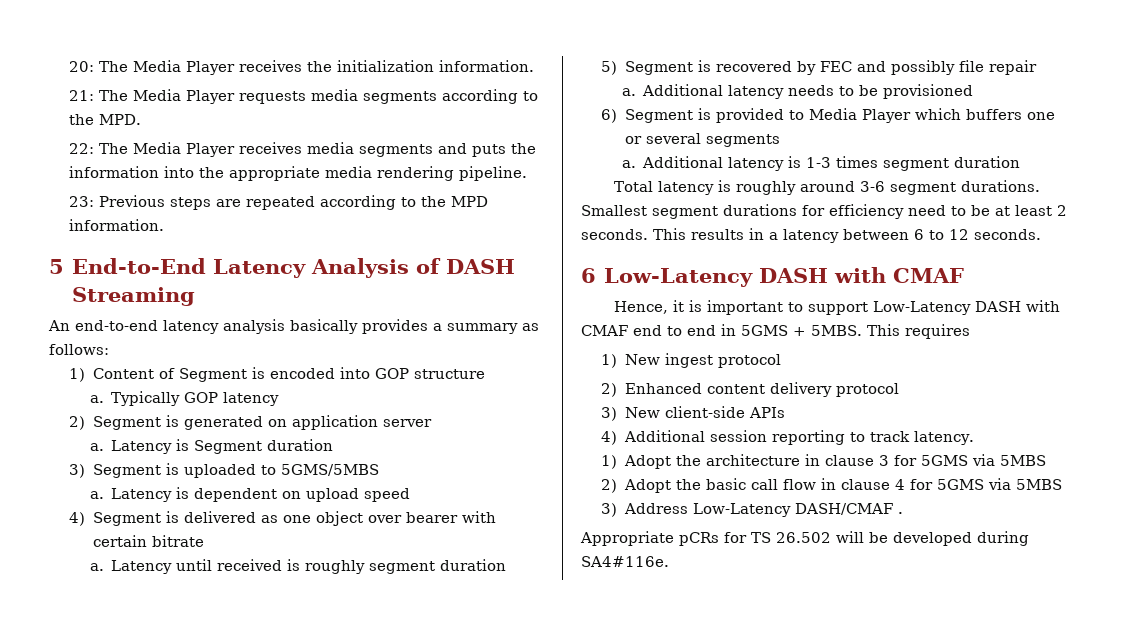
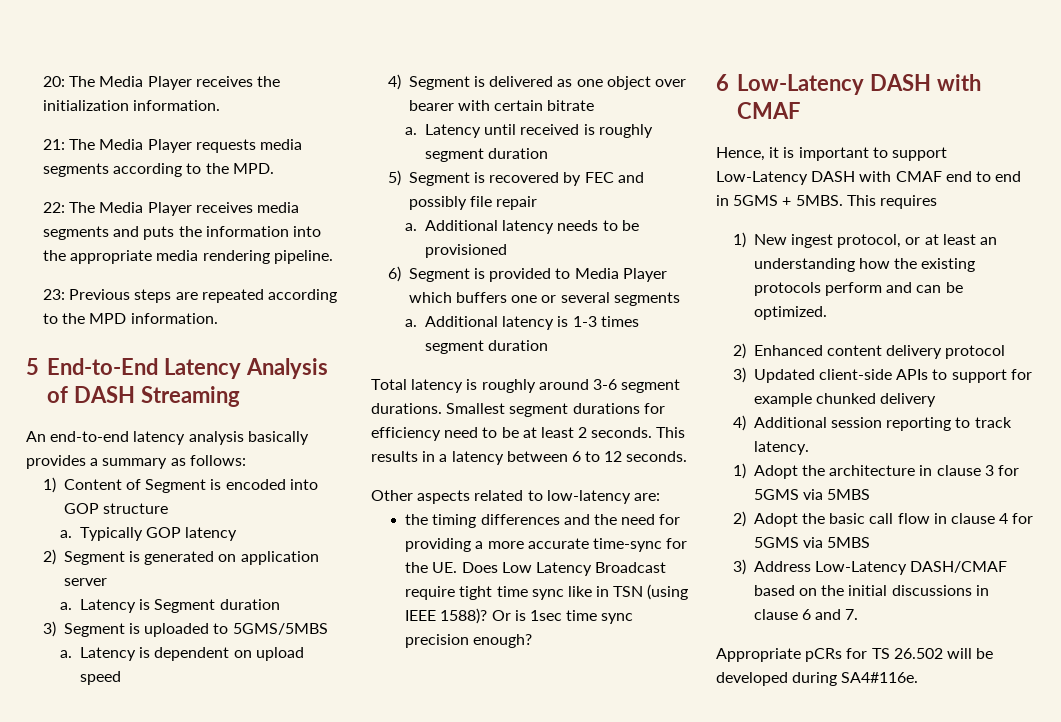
(1041, 234) none -> [371,490,660,504] [405,514,681,528] [405,538,688,552] [405,562,667,576] [405,584,689,600] [405,608,634,624] [405,634,533,648] // Other aspects related to low-latency are: // the timing differences and the need for providing a more accurate time-sync for the UE. Does Low Latency Broadcast require tight time sync like in TSN (using IEEE 1588)? Or is 1sec time sync precision enough?
[717,354,781,368] protocol -> [837,234,997,248] [753,258,976,272] [753,282,963,296] [753,306,827,320] protocol, or at least an understanding how the existing protocols perform and can be optimized.
[624,407,660,418] New -> [753,369,815,383] Updated
(785, 412) none -> [932,369,1032,383] [753,393,937,407] to support for example chunked delivery
[897,512,903,514] . -> [753,585,989,596] [753,609,859,620] based on the initial discussions in clause 6 and 7.

